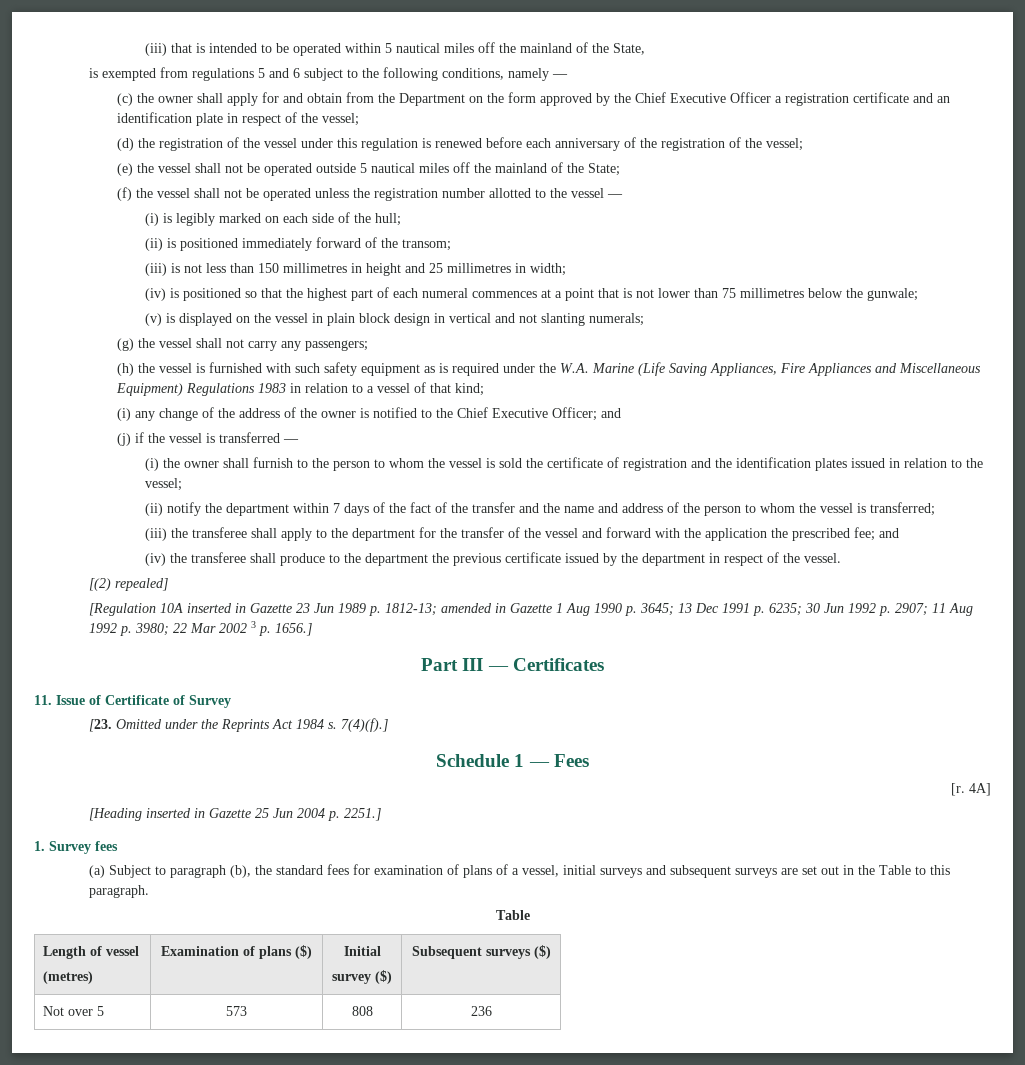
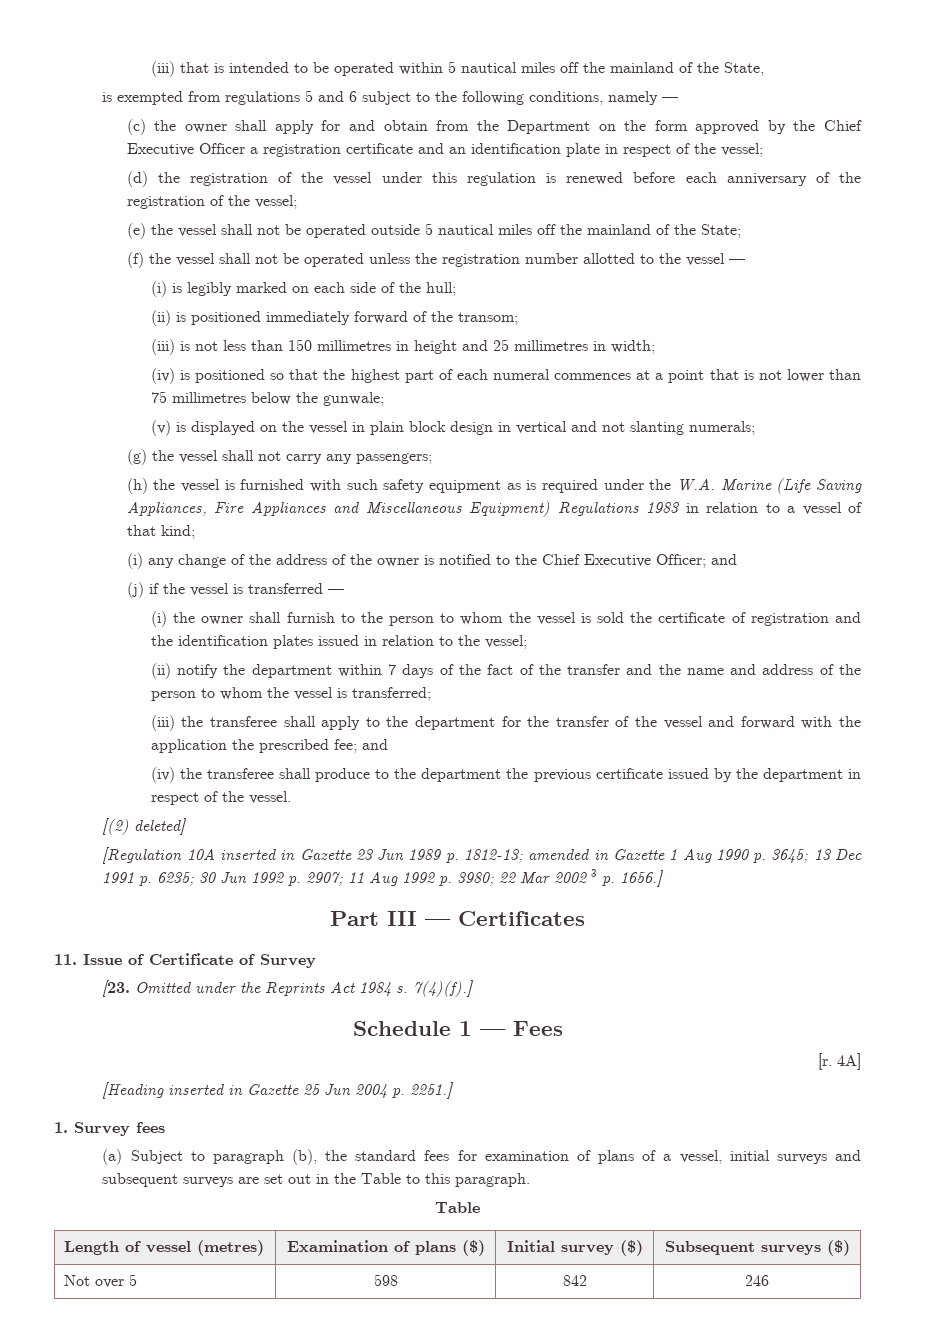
[115,578,169,591] repealed] -> [134,818,187,835] deleted]
(139, 951) // -> (192, 1247) none
(381, 951) // -> (555, 1246) none
[226,1006,248,1016] [351,1006,373,1016] [470,1006,492,1016] 573 | 808 | 236 -> [373,1274,398,1286] [562,1275,587,1286] [745,1275,769,1286] 598 | 842 | 246

